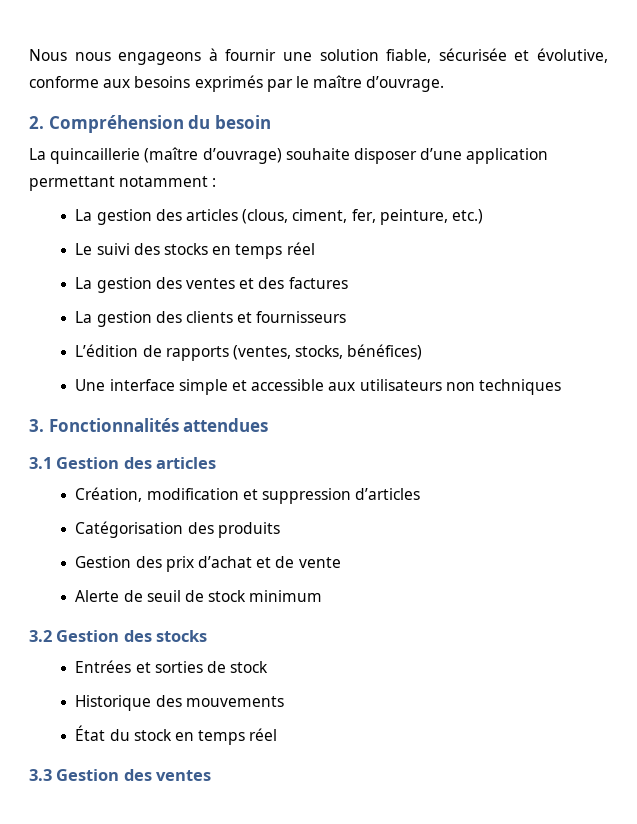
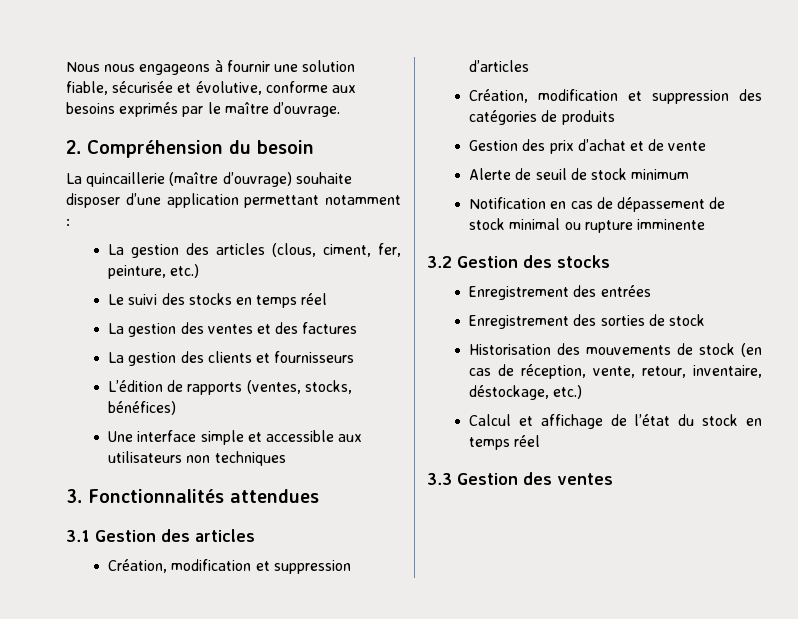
[75,521,214,538] Catégorisation des -> [469,89,762,104] [469,110,558,125] Création, modification et suppression des catégories de
(323, 596) none -> [469,197,726,212] [469,218,705,233] // Notification en cas de dépassement de stock minimal ou rupture imminente
[75,660,151,673] Entrées et -> [469,285,651,300] [469,314,597,329] Enregistrement des entrées // Enregistrement des
[75,695,152,711] Historique -> [469,344,552,355] Historisation
[75,725,106,741] // État -> [677,343,762,357] [469,364,762,379] [469,385,583,400] [469,414,671,429] de stock (en cas de réception, vente, retour, inventaire, déstockage, etc.) // Calcul et affichage de l’état

